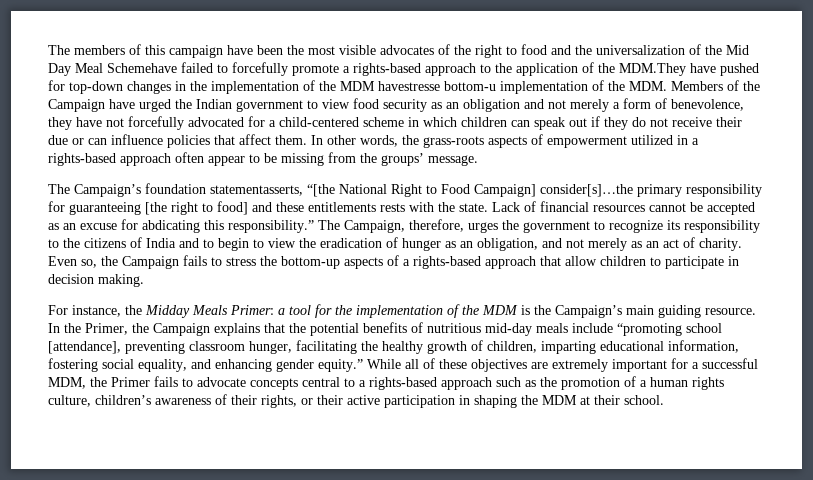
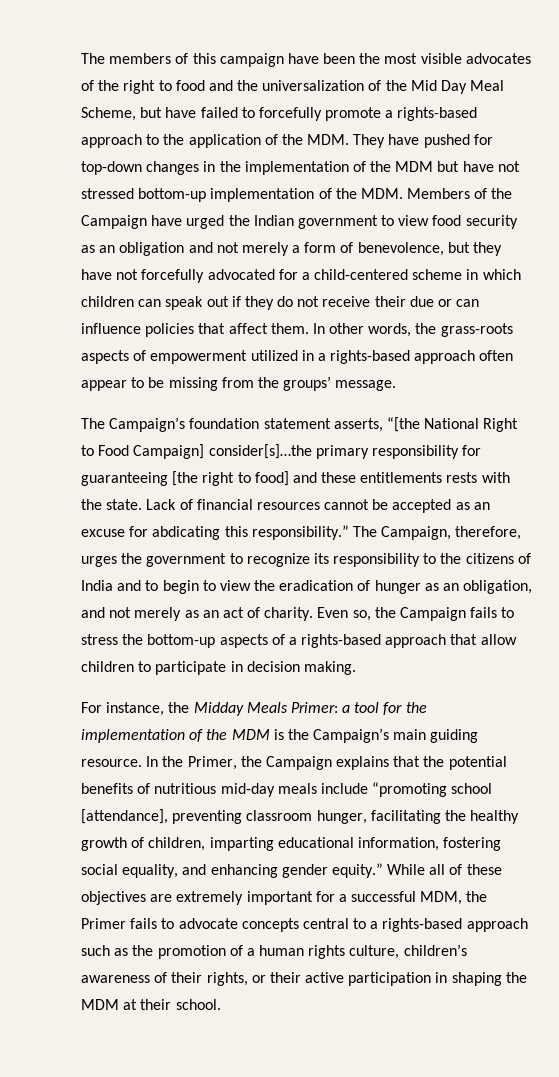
[107,63,177,73] Schemehave -> [81,107,197,121] Scheme, but have
[619,63,686,76] MDM.They -> [307,134,386,148] MDM. They
[378,81,496,91] havestresse bottom-u -> [437,161,520,172] [81,188,207,202] but have not stressed bottom-up
(744, 105) none -> [447,242,470,253] but
[210,185,303,196] statementasserts, -> [263,418,383,432] statement asserts,

